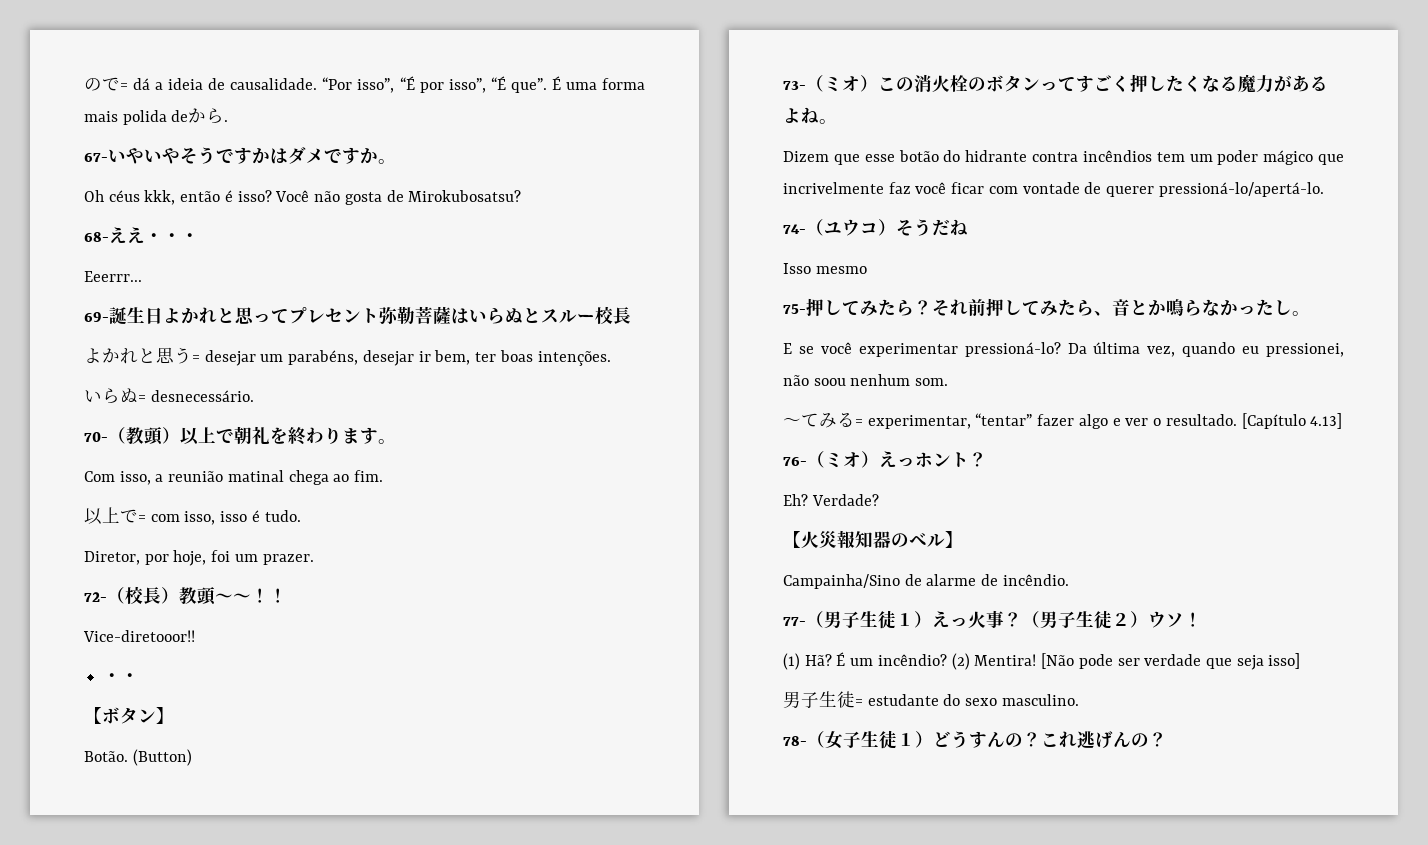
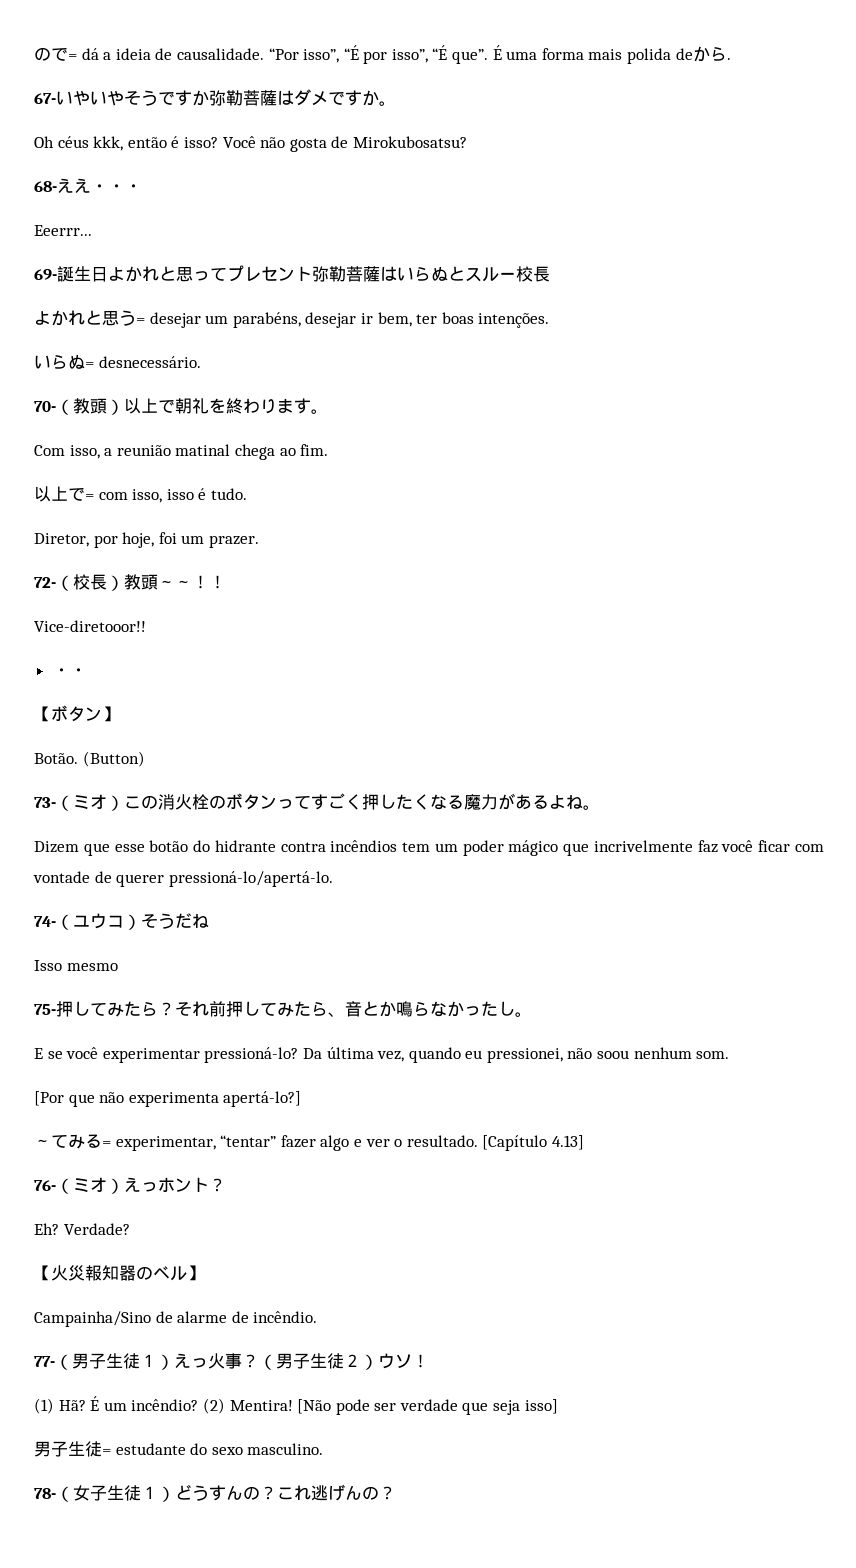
(270, 156) none -> [209,90,277,106] 弥勒菩薩
(949, 382) none -> [34,1091,302,1107] // [Por que não experimenta apertá-lo?]

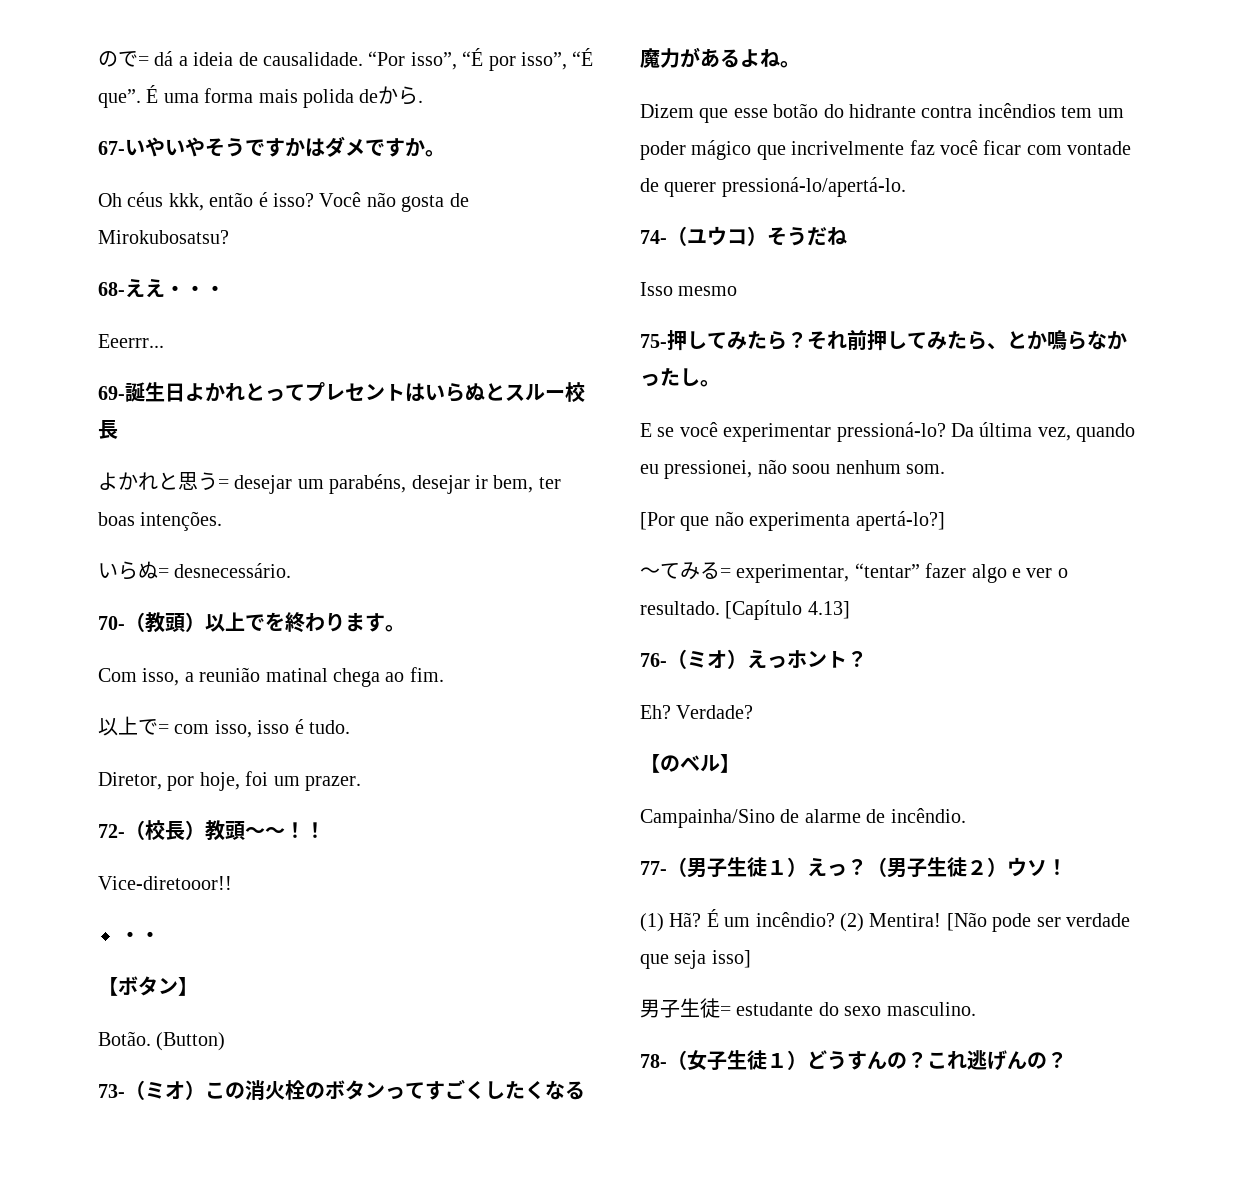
[209,90,277,106] 弥勒菩薩 -> (305, 147) none
[176,266,193,282] 思 -> (265, 392) none
[312,266,380,282] 弥勒菩薩 -> (405, 392) none
[175,398,209,414] 朝礼 -> (265, 622) none
[362,794,379,810] 押 -> (485, 1090) none
[345,1001,362,1017] 音 -> (1007, 346) none
[51,1265,136,1281] 火災報知器 -> (660, 763) none
[208,1353,242,1369] 火事 -> (847, 870) none

